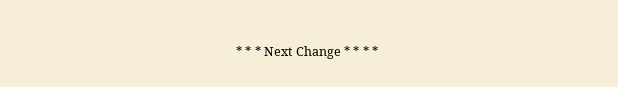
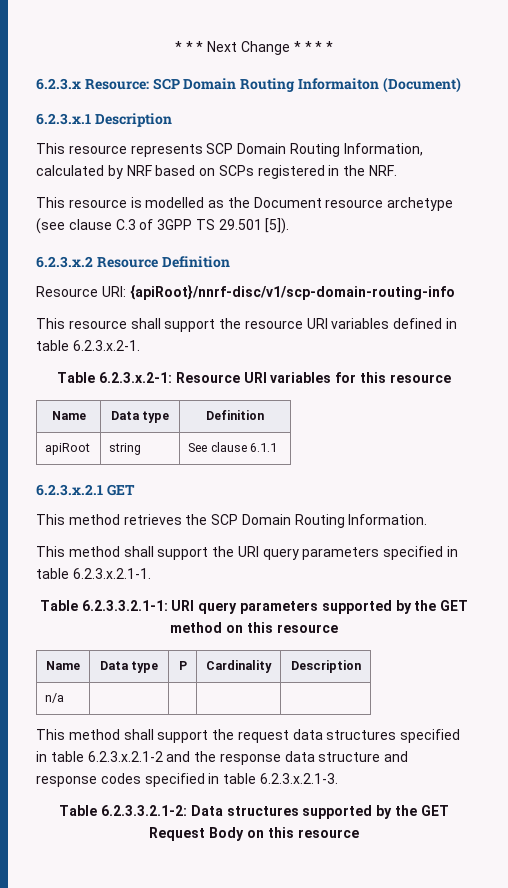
(378, 51) none -> [36,77,461,93] [36,113,172,127] [36,143,423,157] [36,165,398,179] [36,197,454,211] [36,218,290,234] [36,256,230,268] [36,284,455,300] [36,318,458,332] [36,340,140,351] [57,372,451,383] [51,411,86,420] [110,411,170,423] [206,410,264,420] [45,443,91,455] [109,443,142,455] [188,442,278,452] [36,484,135,496] [36,514,428,528] [36,546,459,560] [36,568,151,579] [39,600,469,614] [170,622,338,633] [46,661,80,670] [99,661,159,673] [178,661,187,670] [206,660,272,673] [290,660,361,673] [45,693,65,703] [36,729,461,743] [36,751,409,765] [36,773,338,787] [59,805,449,819] [149,827,359,841] // 6.2.3.x Resource: SCP Domain Routing Informaiton (Document) // 6.2.3.x.1 Description // This resource represents SCP Domain Routing Information, calculated by NRF based on SCPs registered in the NRF. // This resource is modelled as the Document resource archetype (see clause C.3 of 3GPP TS 29.501 [5]). // 6.2.3.x.2 Resource Definition // Resource URI: {apiRoot}/nnrf-disc/v1/scp-domain-routing-info // This resource shall support the resource URI variables defined in table 6.2.3.x.2-1. // Table 6.2.3.x.2-1: Resource URI variables for this resource // Name | Data type | Definition // apiRoot | string | See clause 6.1.1 // 6.2.3.x.2.1 GET // This method retrieves the SCP Domain Routing Information. // This method shall support the URI query parameters specified in table 6.2.3.x.2.1-1. // Table 6.2.3.3.2.1-1: URI query parameters supported by the GET method on this resource // Name | Data type | P | Cardinality | Description // n/a | | | | // This method shall support the request data structures specified in table 6.2.3.x.2.1-2 and the response data structure and response codes specified in table 6.2.3.x.2.1-3. // Table 6.2.3.3.2.1-2: Data structures supported by the GET Request Body on this resource

